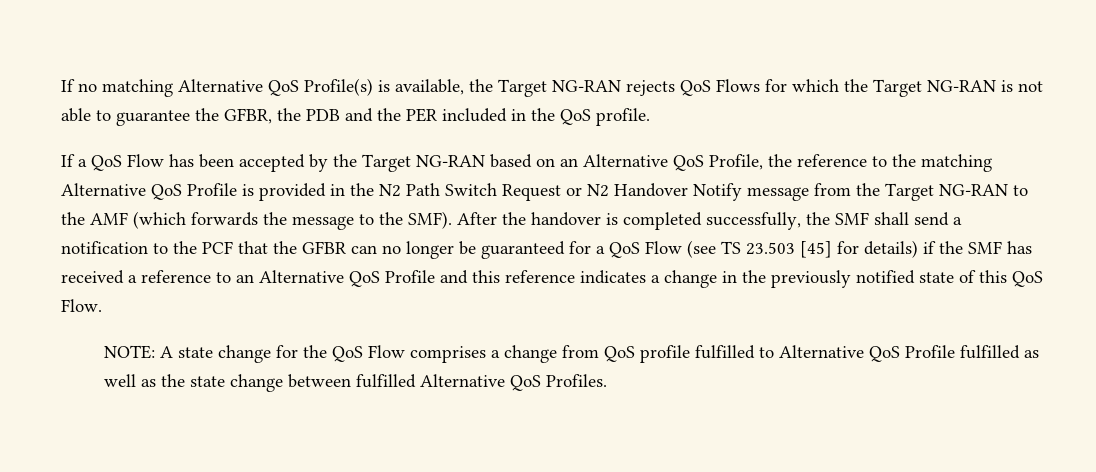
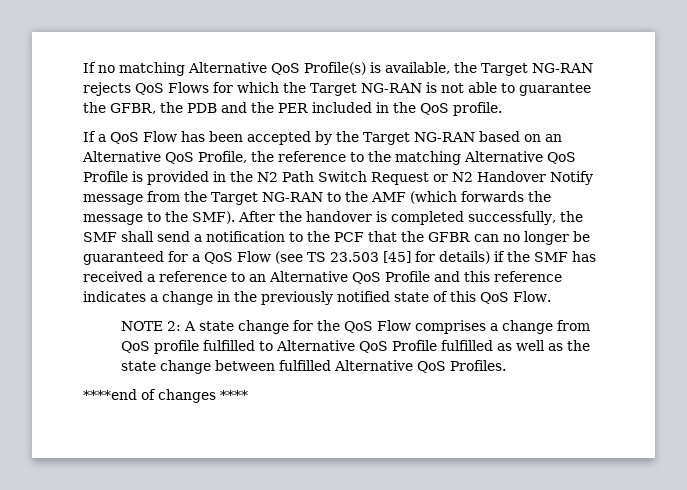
[104,345,156,359] NOTE: -> [120,321,181,331] NOTE 2:
(608, 380) none -> [83,389,248,403] // ****end of changes ****

